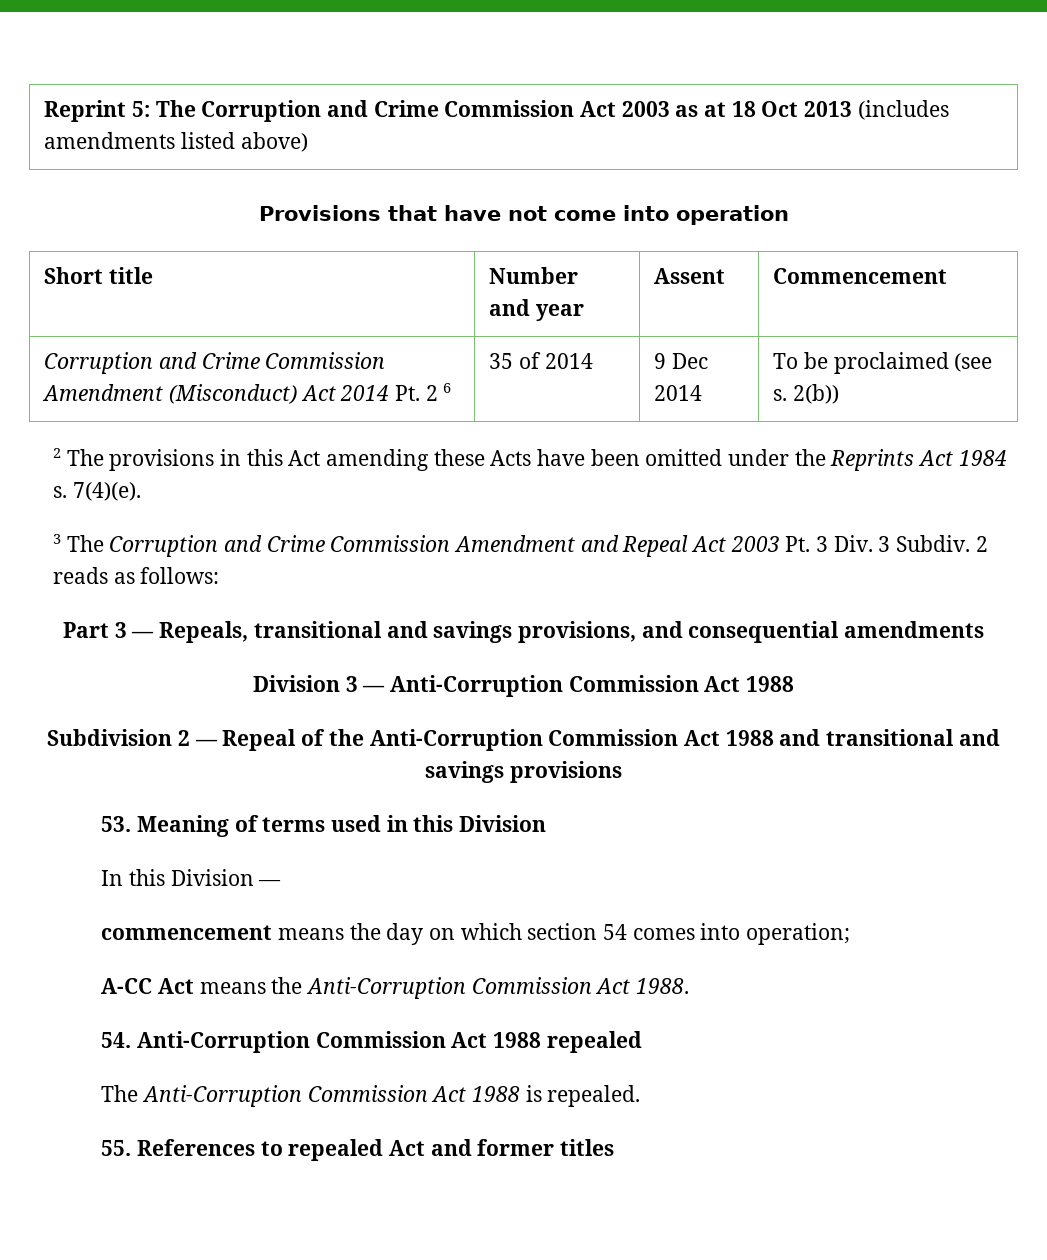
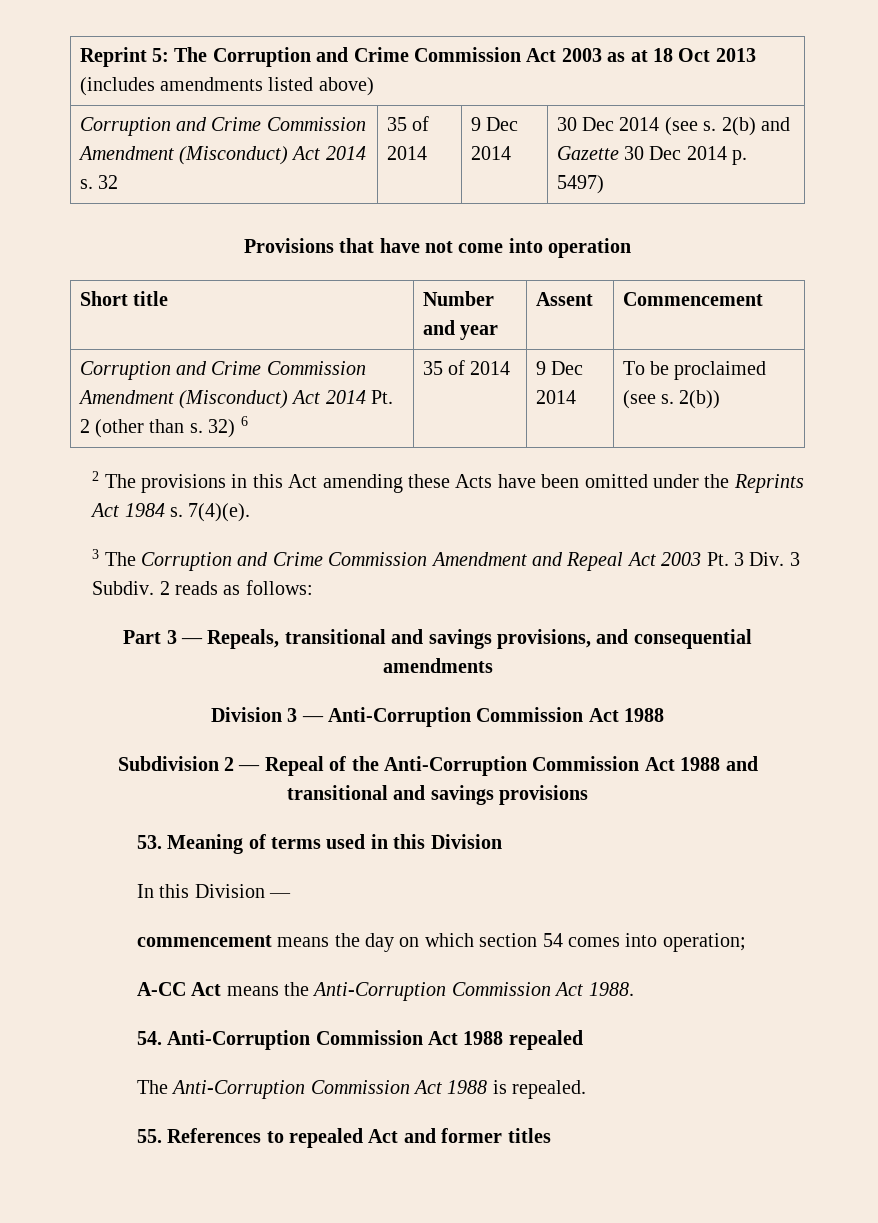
(308, 142) none -> [79,117,366,136] [77,146,366,165] [79,175,118,189] [386,116,429,131] [386,146,427,160] [470,117,518,131] [470,146,511,160] [556,117,790,136] [556,146,748,165] [556,175,604,194] // Corruption and Crime Commission Amendment (Misconduct) Act 2014 s. 32 | 35 of 2014 | 9 Dec 2014 | 30 Dec 2014 (see s. 2(b) and Gazette 30 Dec 2014 p. 5497)
(438, 393) none -> [94,419,236,438] (other than s. 32)

